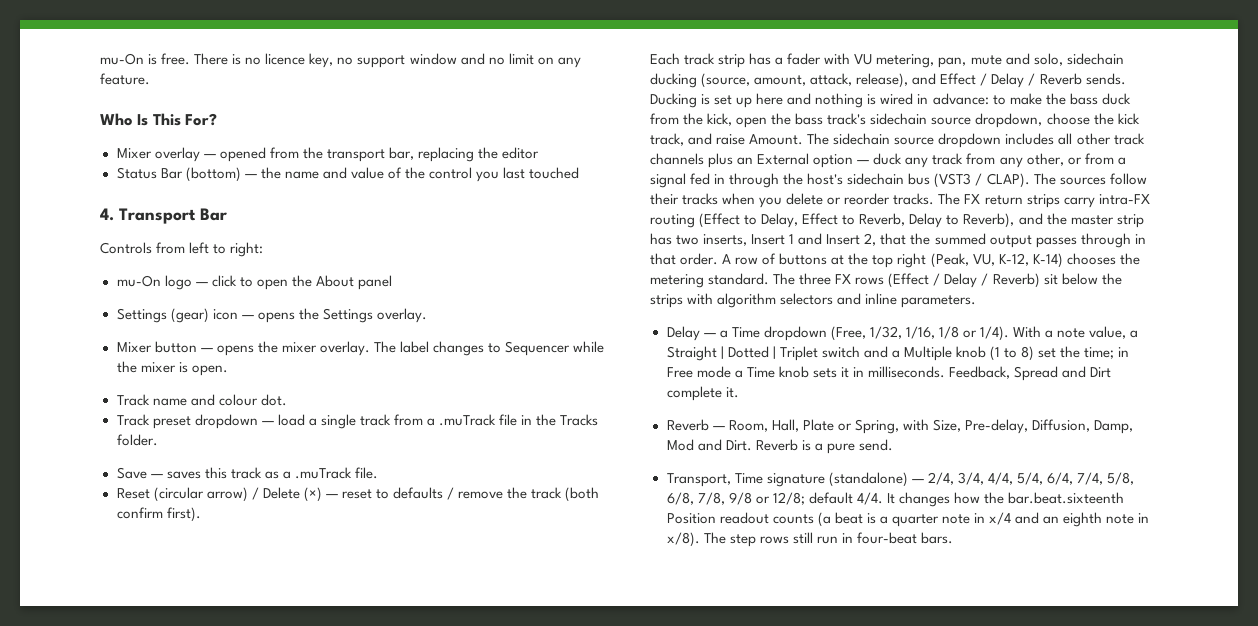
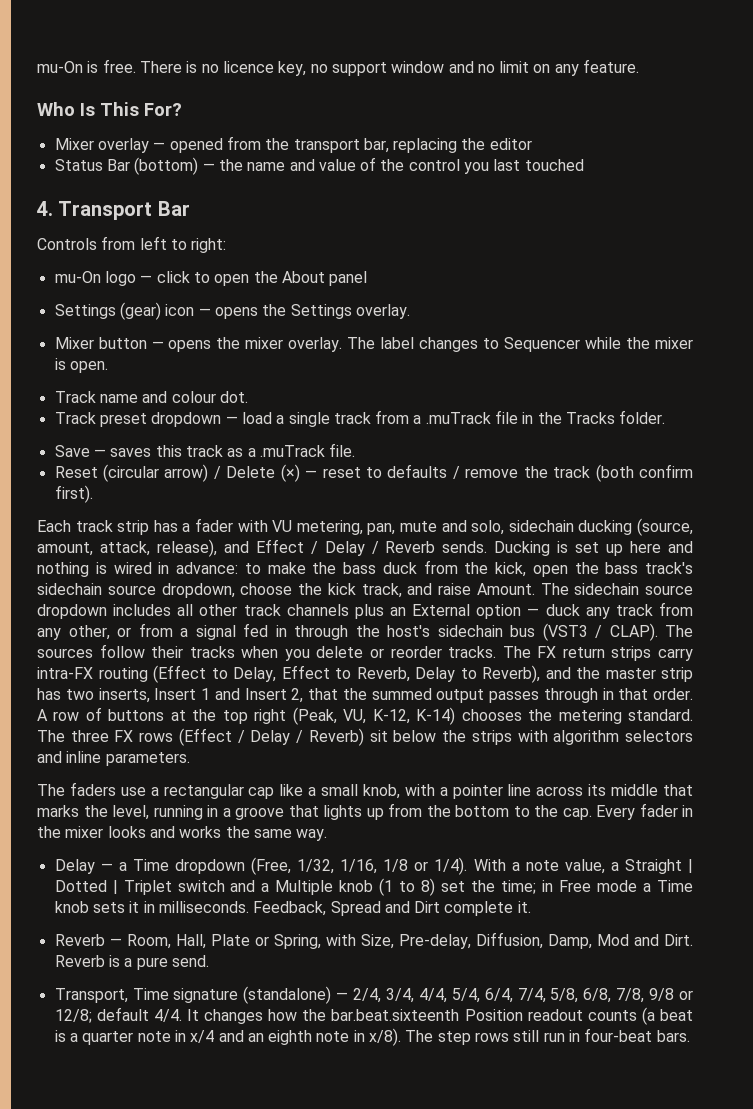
(977, 301) none -> [37,782,693,799] [37,803,693,820] [37,826,328,841] // The faders use a rectangular cap like a small knob, with a pointer line across its middle that marks the level, running in a groove that lights up from the bottom to the cap. Every fader in the mixer looks and works the same way.

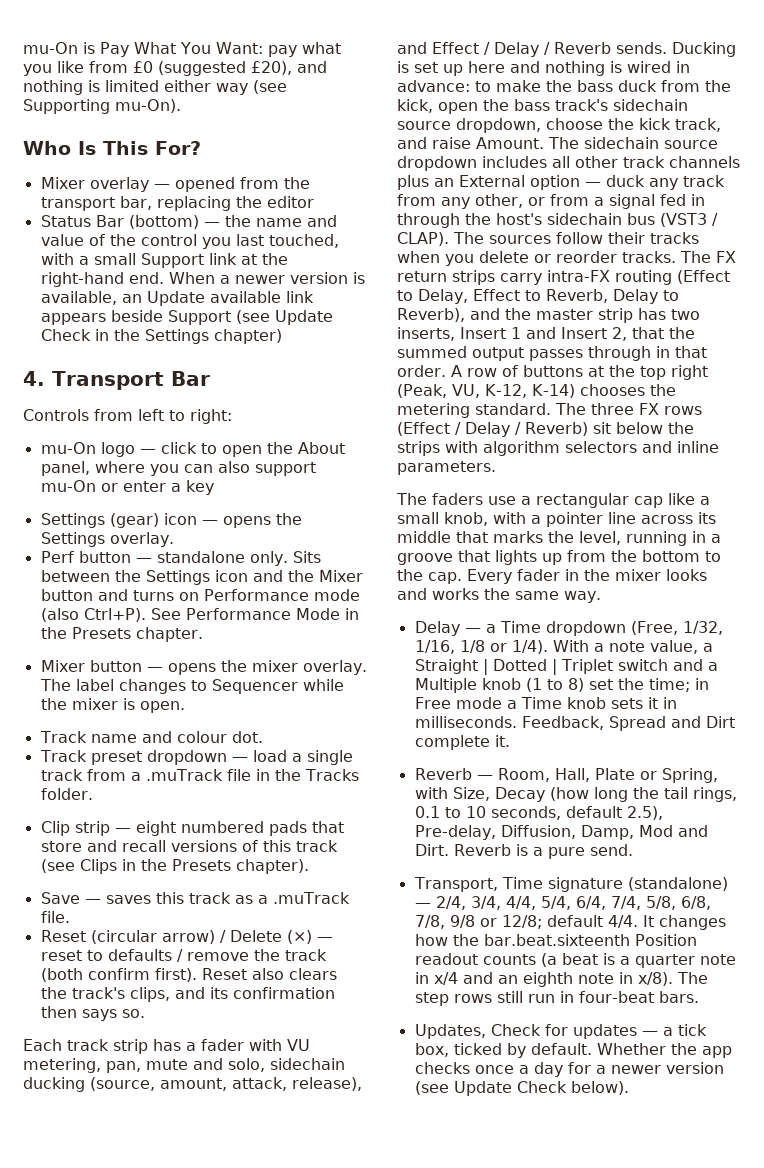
[102,59,640,76] free. There is no licence key, no support window and no limit on any feature. -> [100,42,341,57] [23,61,327,76] [23,80,287,95] [23,99,181,114] Pay What You Want: pay what you like from £0 (suggested £20), and nothing is limited either way (see Supporting mu-On).
[524,159,584,171] touched -> [268,234,339,248] [40,253,288,268] [40,272,365,287] [40,291,314,306] [40,310,333,325] [40,329,282,344] touched, with a small Support link at the right-hand end. When a newer version is available, an Update available link appears beside Support (see Update Check in the Settings chapter)
[329,271,368,286] panel -> [40,461,316,476] [40,480,214,495] panel, where you can also support mu-On or enter a key
(410, 311) none -> [40,551,321,566] [40,570,363,585] [40,589,360,601] [40,608,359,622] [40,627,203,642] // Perf button — standalone only. Sits between the Settings icon and the Mixer button and turns on Performance mode (also Ctrl+P). See Performance Mode in the Presets chapter.
(666, 417) none -> [40,821,344,836] [40,840,338,852] [40,859,309,874] // Clip strip — eight numbered pads that store and recall versions of this track (see Clips in the Presets chapter).
(93, 494) none -> [201,968,337,980] [40,987,335,1002] [40,1006,145,1021] Reset also clears the track's clips, and its confirmation then says so.
(394, 941) none -> [494,787,737,802] [414,806,663,820] Decay (how long the tail rings, 0.1 to 10 seconds, default 2.5),
(690, 1036) none -> [414,1024,707,1039] [414,1043,732,1058] [414,1062,724,1077] [414,1081,629,1096] // Updates, Check for updates — a tick box, ticked by default. Whether the app checks once a day for a newer version (see Update Check below).

